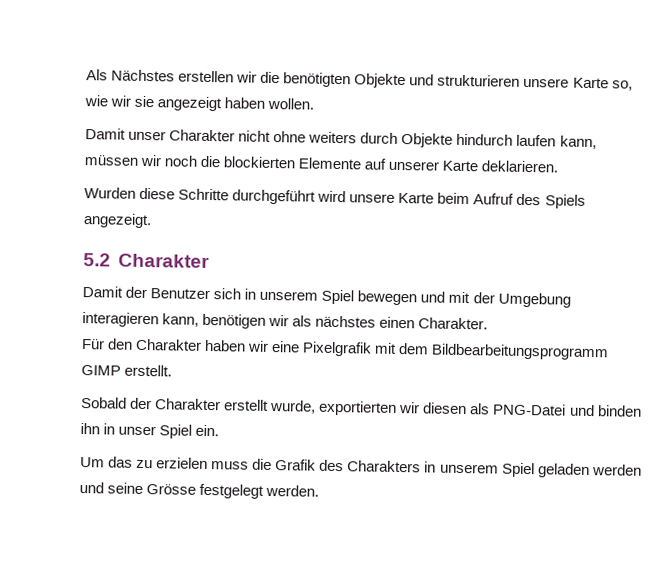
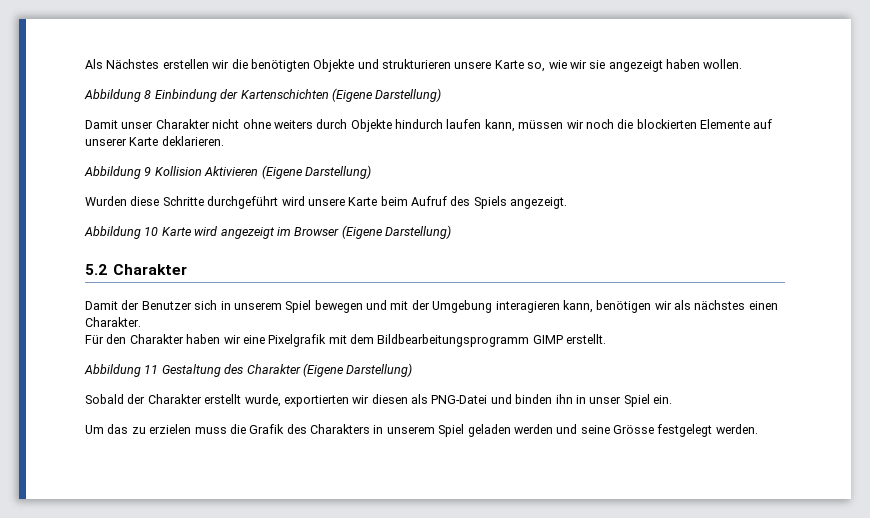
(315, 103) none -> [84,88,442,102] // Abbildung 8 Einbindung der Kartenschichten (Eigene Darstellung)
(559, 166) none -> [84,165,371,179] // Abbildung 9 Kollision Aktivieren (Eigene Darstellung)
(152, 221) none -> [84,225,451,239] // Abbildung 10 Karte wird angezeigt im Browser (Eigene Darstellung)
(173, 370) none -> [84,363,413,377] // Abbildung 11 Gestaltung des Charakter (Eigene Darstellung)

